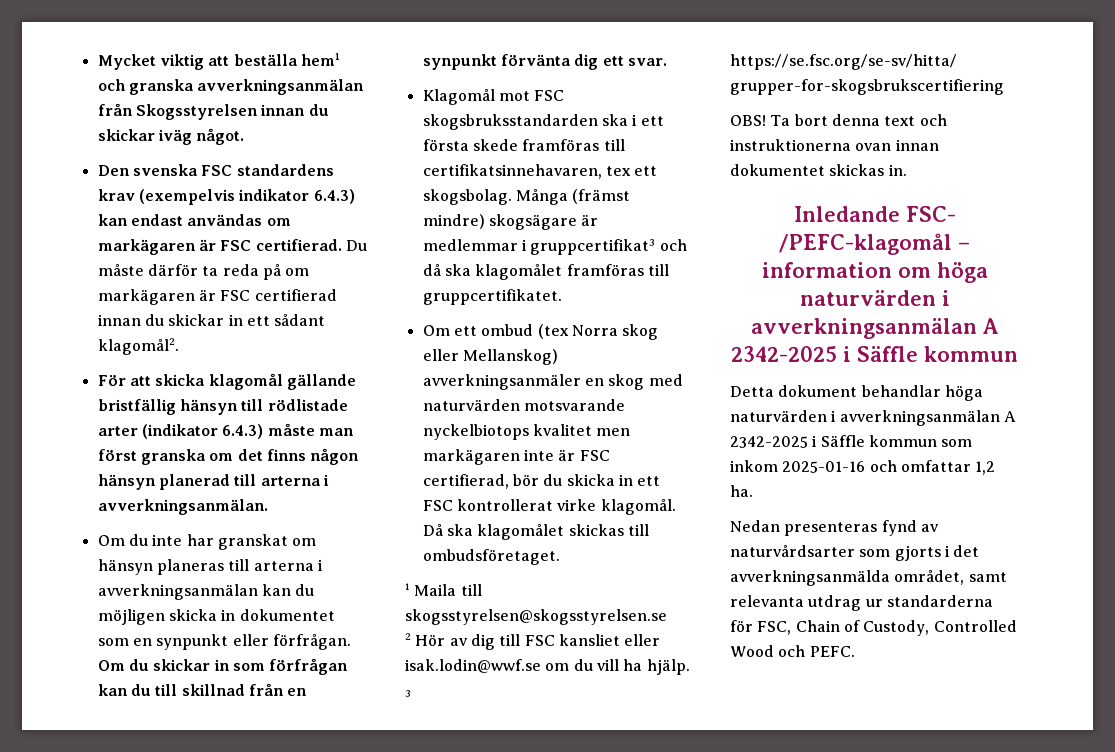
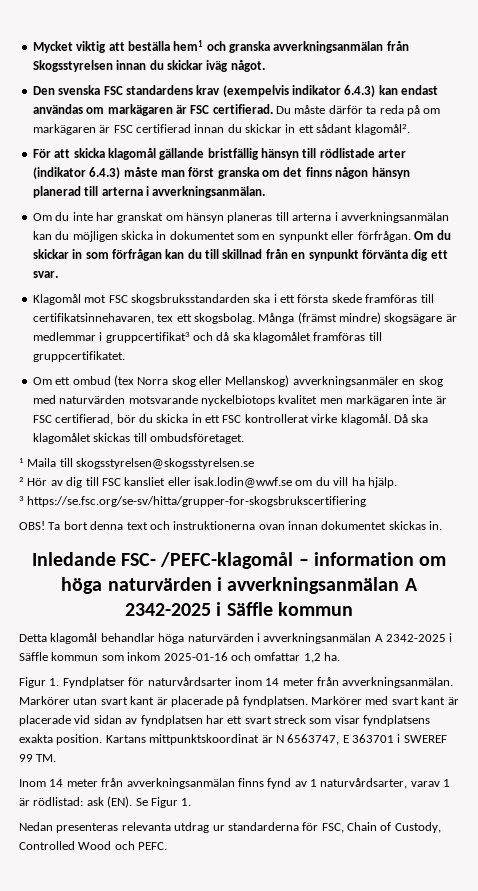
[778,385,858,397] dokument -> [50,633,98,644] klagomål
[730,520,939,536] [730,545,980,561] [730,570,1007,586] Nedan presenteras fynd av naturvårdsarter som gjorts i det avverkningsanmälda området, samt -> [19,677,454,688] [19,696,459,707] [19,715,431,726] [19,734,447,745] [19,754,57,762] [19,778,451,789] [19,796,192,808] [19,822,119,833] Figur 1. Fyndplatser för naturvårdsarter inom 14 meter från avverkningsanmälan. Markörer utan svart kant är placerade på fyndplatsen. Markörer med svart kant är placerade vid sidan av fyndplatsen har ett svart streck som visar fyndplatsens exakta position. Kartans mittpunktskoordinat är N 6563747, E 363701 i SWEREF 99 TM. // Inom 14 meter från avverkningsanmälan finns fynd av 1 naturvårdsarter, varav 1 är rödlistad: ask (EN). Se Figur 1. // Nedan presenteras

